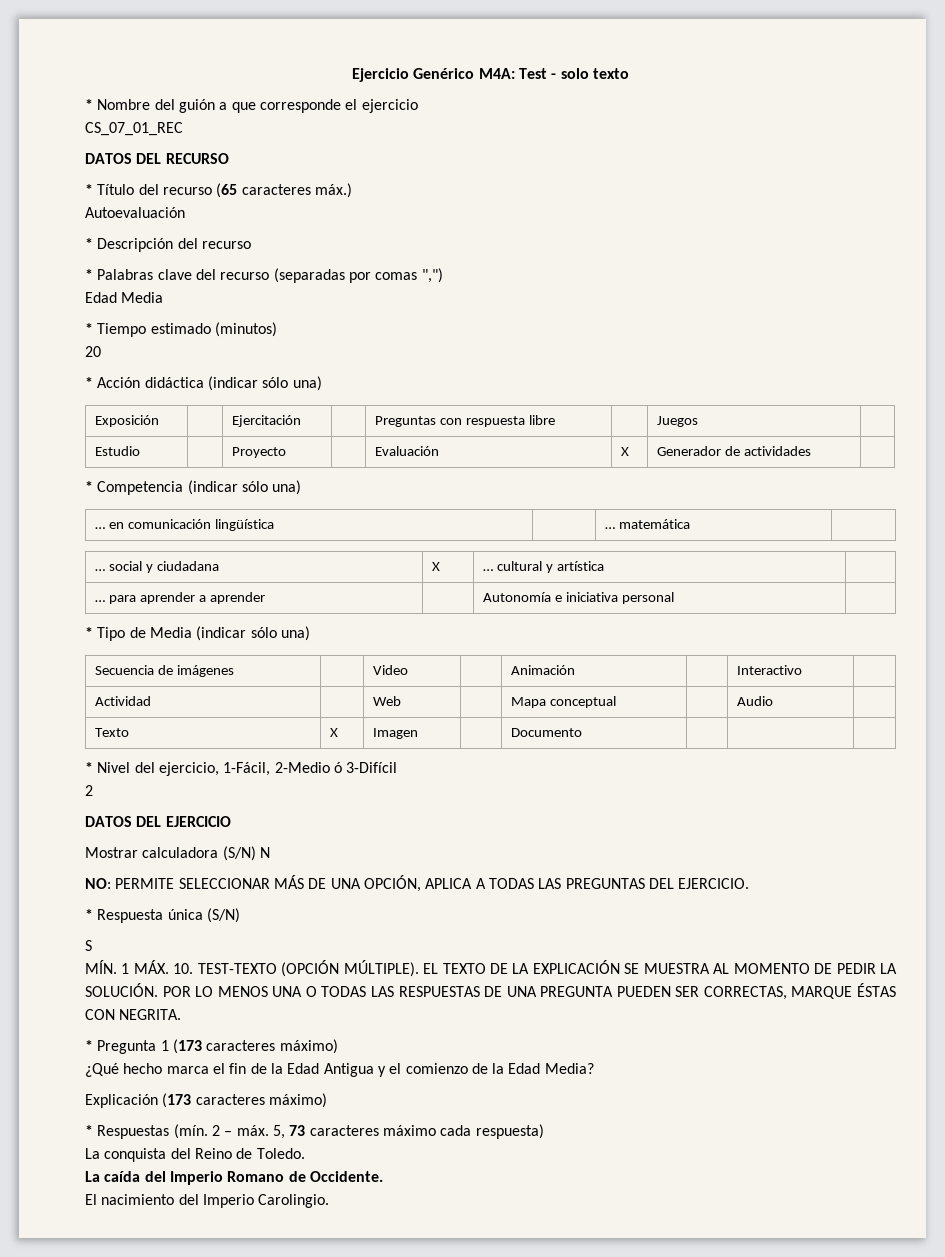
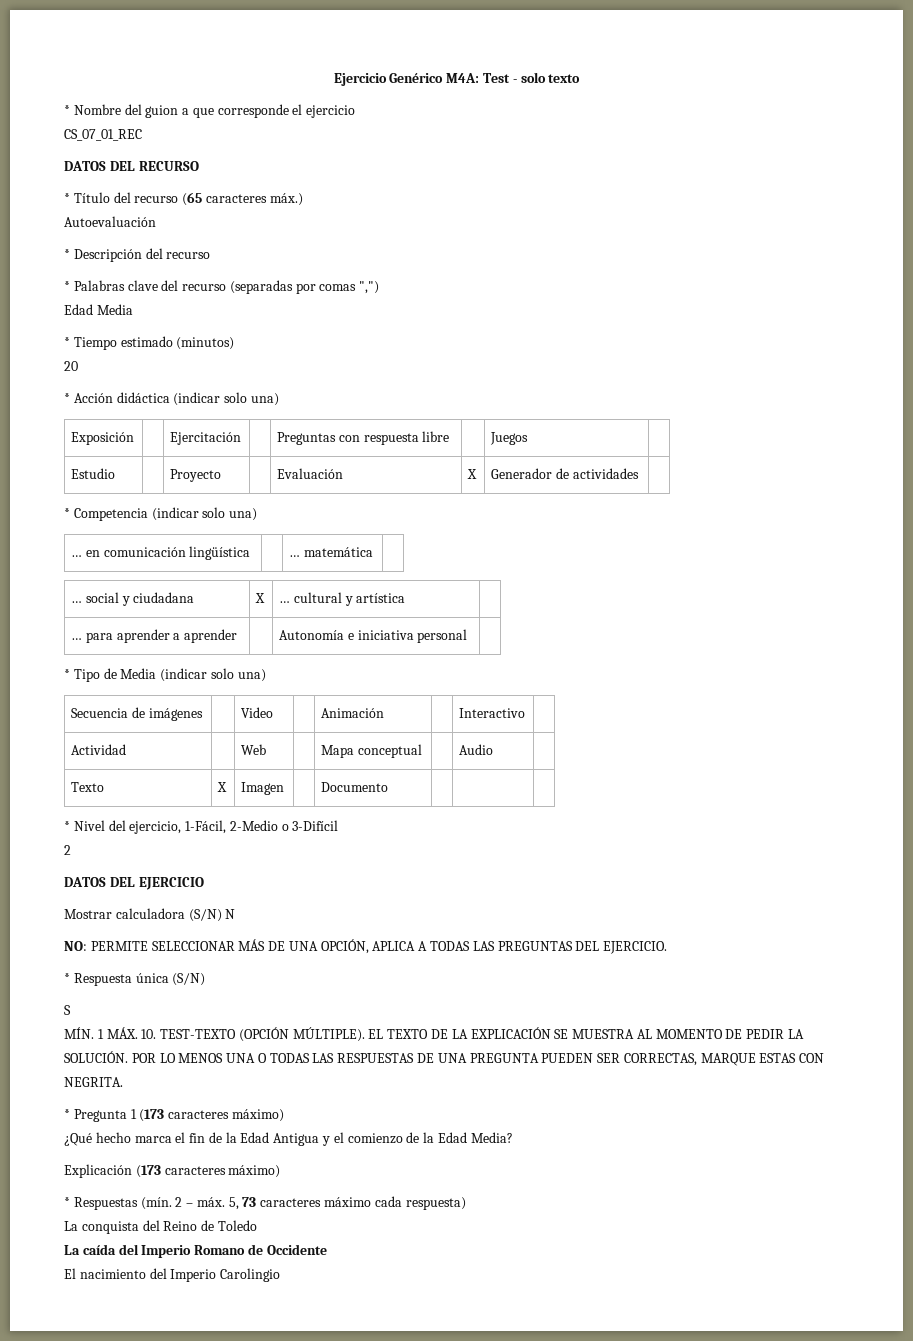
[178,99,215,113] guión -> [145,105,179,118] guion
[262,377,289,388] sólo -> [224,392,248,403] solo
[241,481,268,492] sólo -> [202,507,226,518] solo
[250,627,277,638] sólo -> [210,668,234,679] solo
[333,762,342,773] ó -> [281,824,289,831] o
[857,983,896,997] ÉSTAS -> [759,1053,797,1063] ESTAS
[256,1148,305,1159] Toledo. -> [217,1220,257,1231] Toledo
[309,1171,383,1182] Occidente. -> [266,1244,327,1255] Occidente
[258,1194,330,1208] Carolingio. -> [220,1268,281,1282] Carolingio

